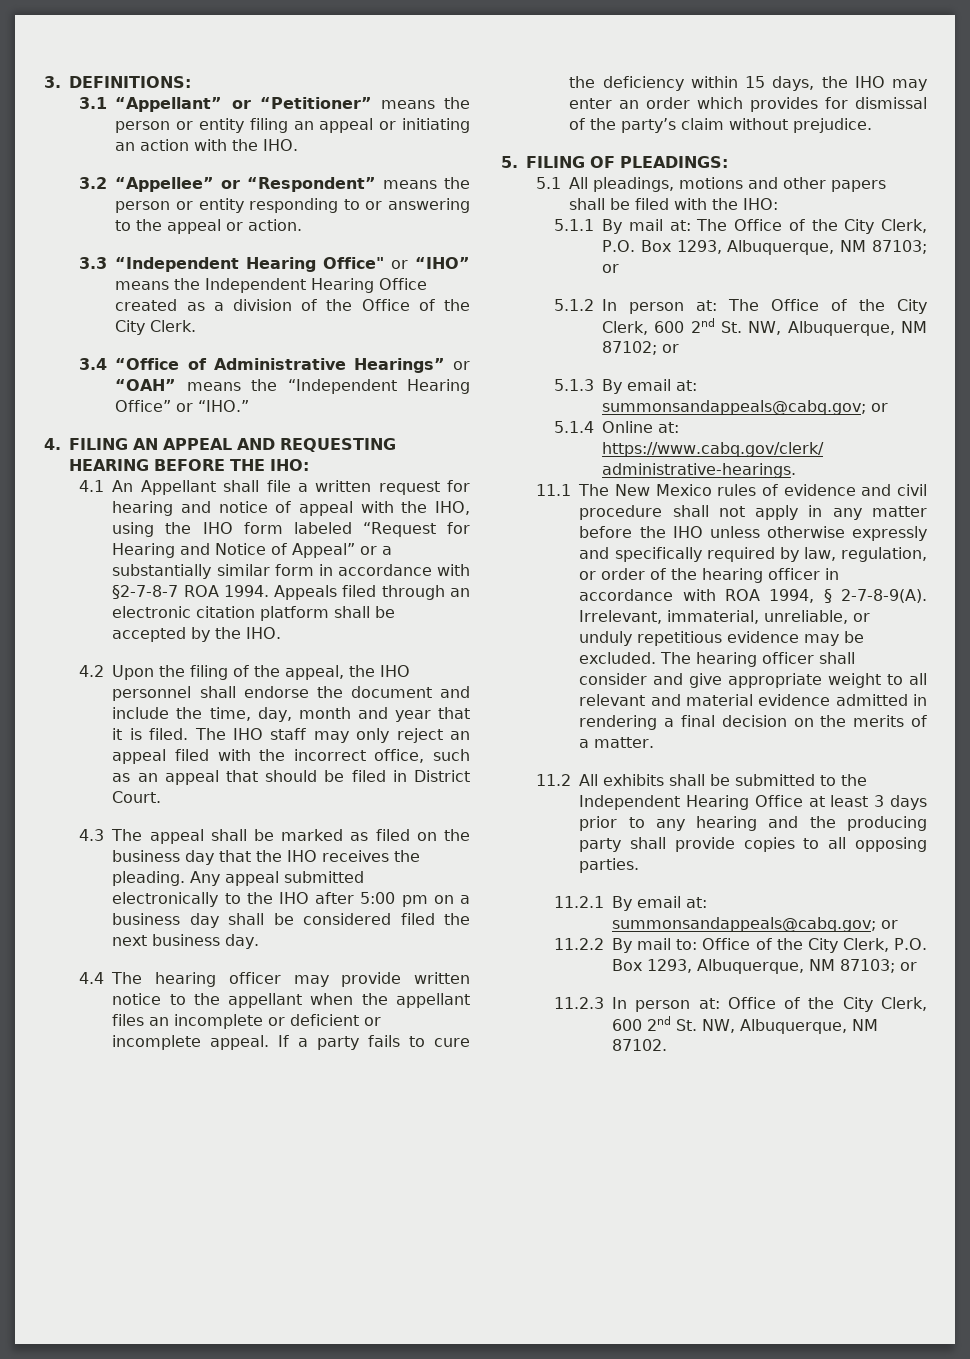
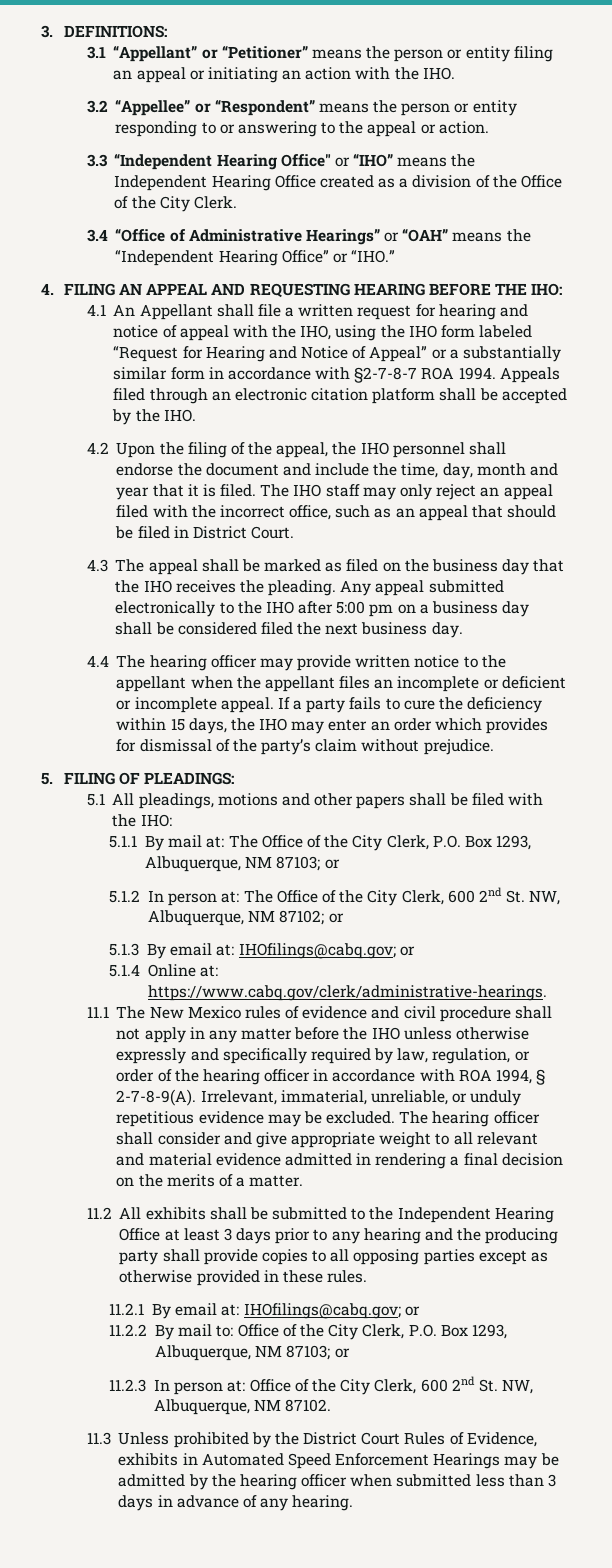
[602,400,867,415] summonsandappeals@cabq.gov; -> [238,943,396,959] IHOfilings@cabq.gov;
[579,858,640,873] parties. -> [423,1249,548,1265] [119,1270,368,1286] parties except as otherwise provided in these rules.
[612,917,877,932] summonsandappeals@cabq.gov; -> [243,1303,401,1319] IHOfilings@cabq.gov;
(668, 1045) none -> [86,1432,537,1448] [118,1453,559,1469] [118,1474,556,1490] [118,1495,354,1511] // 11.3 Unless prohibited by the District Court Rules of Evidence, exhibits in Automated Speed Enforcement Hearings may be admitted by the hearing officer when submitted less than 3 days in advance of any hearing.

